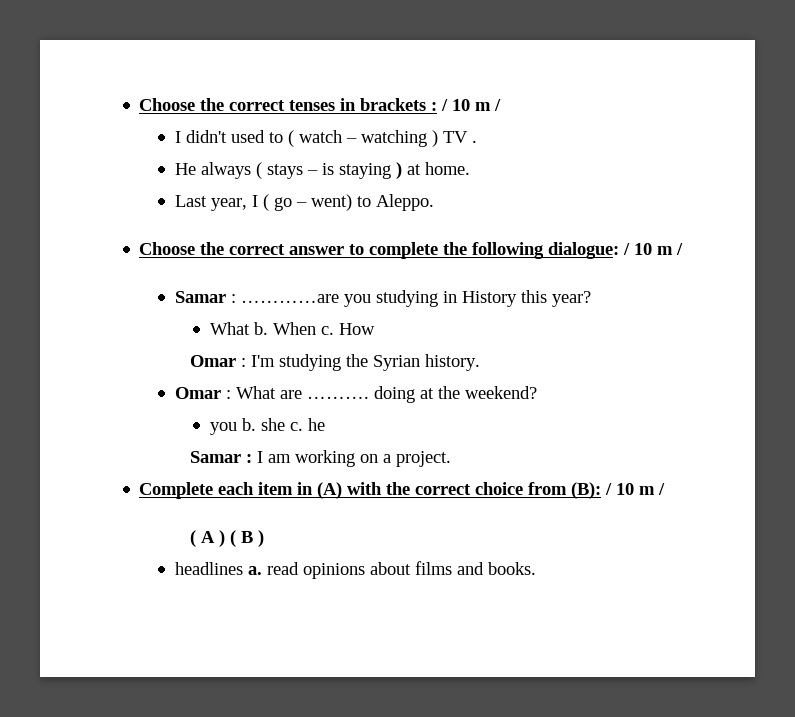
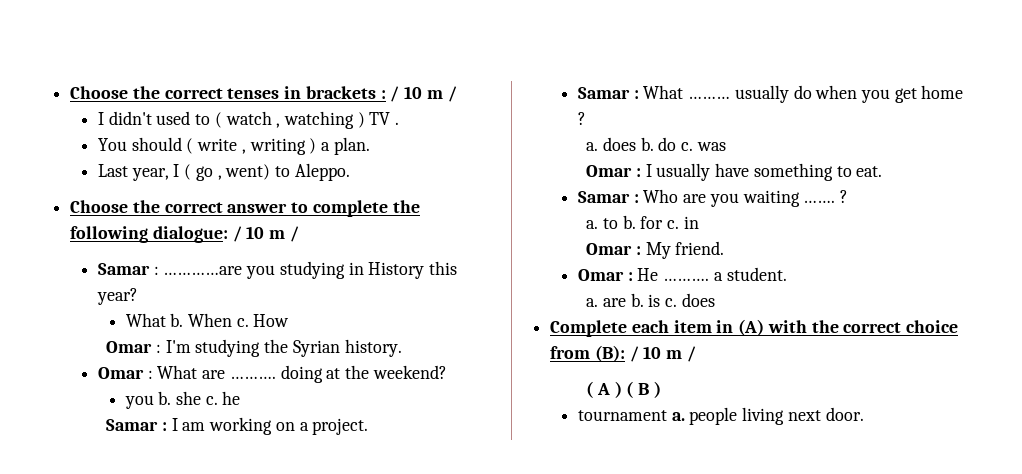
[345,138,357,143] – -> [276,123,281,128] ,
[174,162,470,179] He always ( stays – is staying ) at home. -> [97,137,370,155] You should ( write , writing ) a plan.
[295,202,307,207] – -> [217,175,222,180] ,
(451, 459) none -> [577,85,964,103] [577,112,586,125] [586,137,726,151] [586,163,883,181] [577,189,848,207] [586,215,699,229] [586,241,725,259] [577,267,787,281] [586,293,715,307] // Samar : What ……… usually do when you get home ? // a. does b. do c. was // Omar : I usually have something to eat. // Samar : Who are you waiting ……. ? // a. to b. for c. in // Omar : My friend. // Omar : He ………. a student. // a. are b. is c. does
[174,561,536,579] headlines a. read opinions about films and books. -> [577,407,864,425] tournament a. people living next door.

